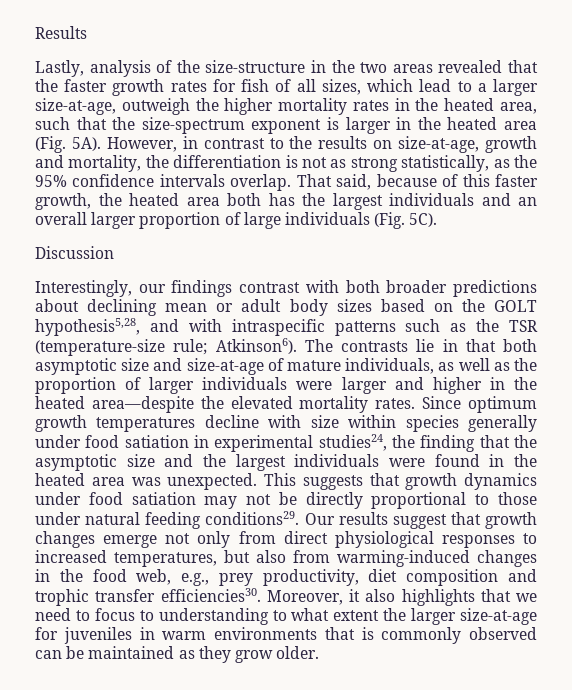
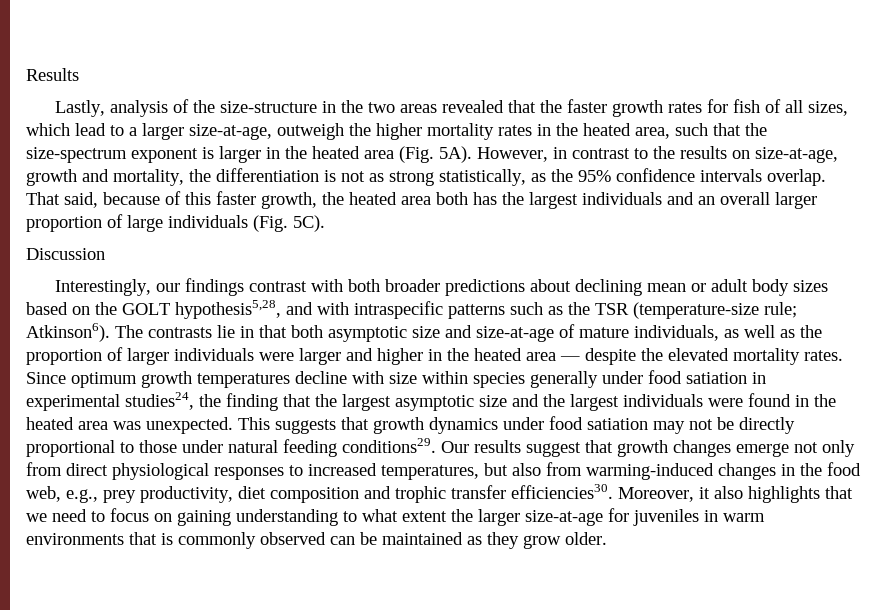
[91,396,194,413] area—despite -> [526,348,636,365] area — despite
(537, 441) none -> [342,394,391,411] largest
[139,610,154,621] to -> [154,510,231,526] on gaining

